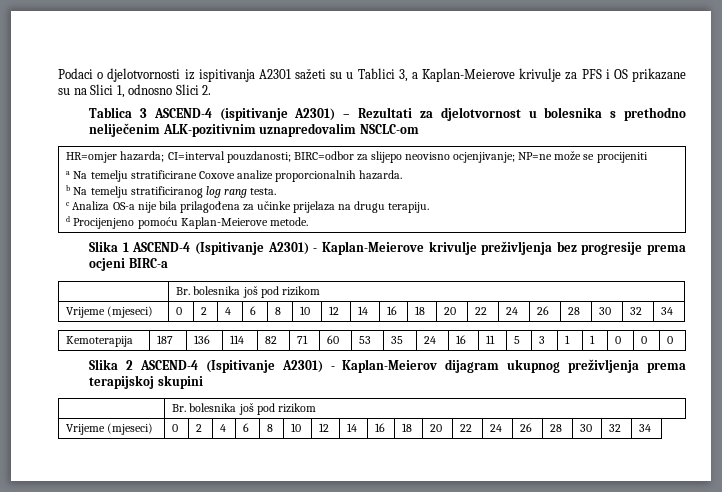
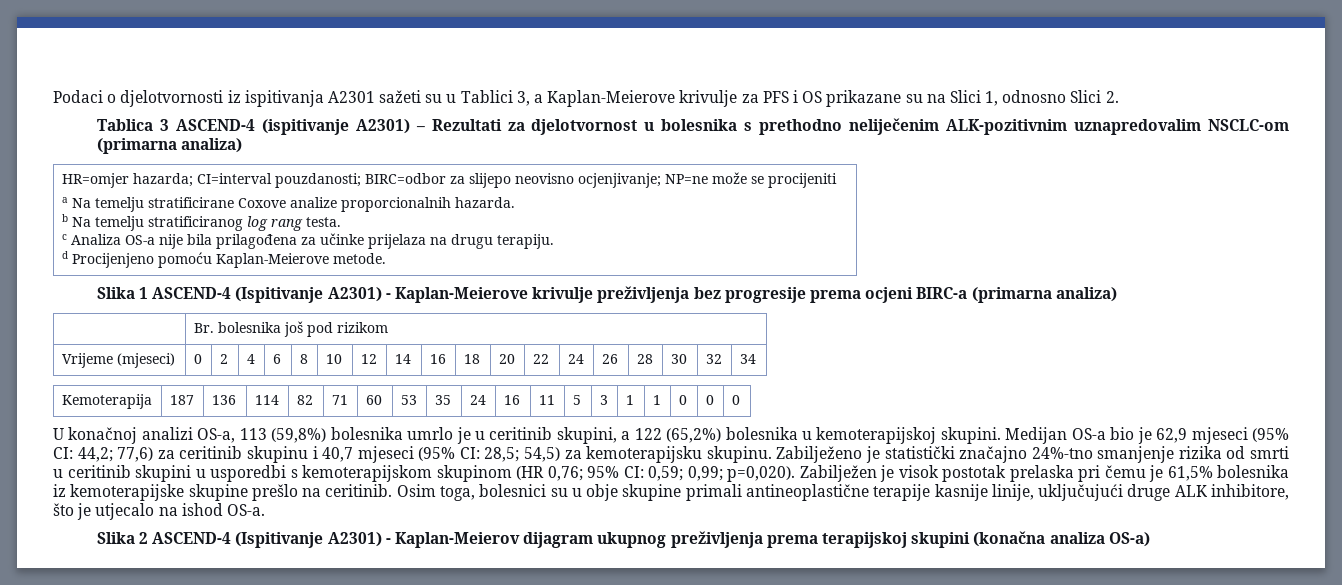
(419, 129) none -> [96,138,243,154] (primarna analiza)
(168, 263) none -> [971,287,1117,303] (primarna analiza)
(674, 340) none -> [53,427,1290,444] [53,446,1289,463] [53,465,1289,482] [53,484,1289,501] [53,503,265,520] // U konačnoj analizi OS-a, 113 (59,8%) bolesnika umrlo je u ceritinib skupini, a 122 (65,2%) bolesnika u kemoterapijskoj skupini. Medijan OS-a bio je 62,9 mjeseci (95% CI: 44,2; 77,6) za ceritinib skupinu i 40,7 mjeseci (95% CI: 28,5; 54,5) za kemoterapijsku skupinu. Zabilježeno je statistički značajno 24%-tno smanjenje rizika od smrti u ceritinib skupini u usporedbi s kemoterapijskom skupinom (HR 0,76; 95% CI: 0,59; 0,99; p=0,020). Zabilježen je visok postotak prelaska pri čemu je 61,5% bolesnika iz kemoterapijske skupine prešlo na ceritinib. Osim toga, bolesnici su u obje skupine primali antineoplastične terapije kasnije linije, uključujući druge ALK inhibitore, što je utjecalo na ishod OS-a.
[172,403,316,415] [66,423,154,435] [172,424,179,432] [196,424,203,432] [220,424,227,432] [243,423,250,432] [267,424,274,432] [291,423,302,432] [319,423,330,432] [347,423,358,432] [375,423,386,432] [402,423,413,432] [430,424,443,432] [460,424,473,432] [490,424,503,432] [520,423,533,432] [550,424,563,432] [580,424,593,432] [609,424,622,432] [639,424,652,432] // | Br. bolesnika još pod rizikom // Vrijeme (mjeseci) | 0 | 2 | 4 | 6 | 8 | 10 | 12 | 14 | 16 | 18 | 20 | 22 | 24 | 26 | 28 | 30 | 32 | 34 -> [973,531,1150,547] (konačna analiza OS-a)

